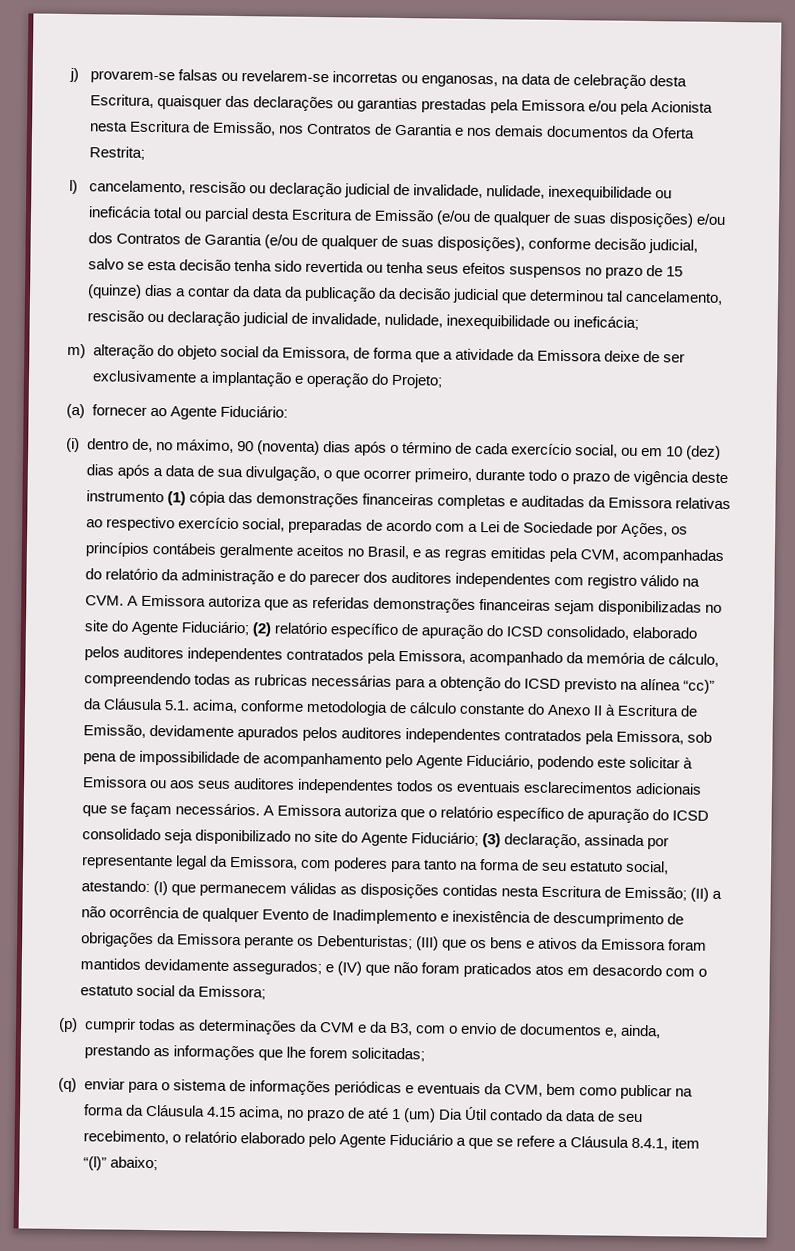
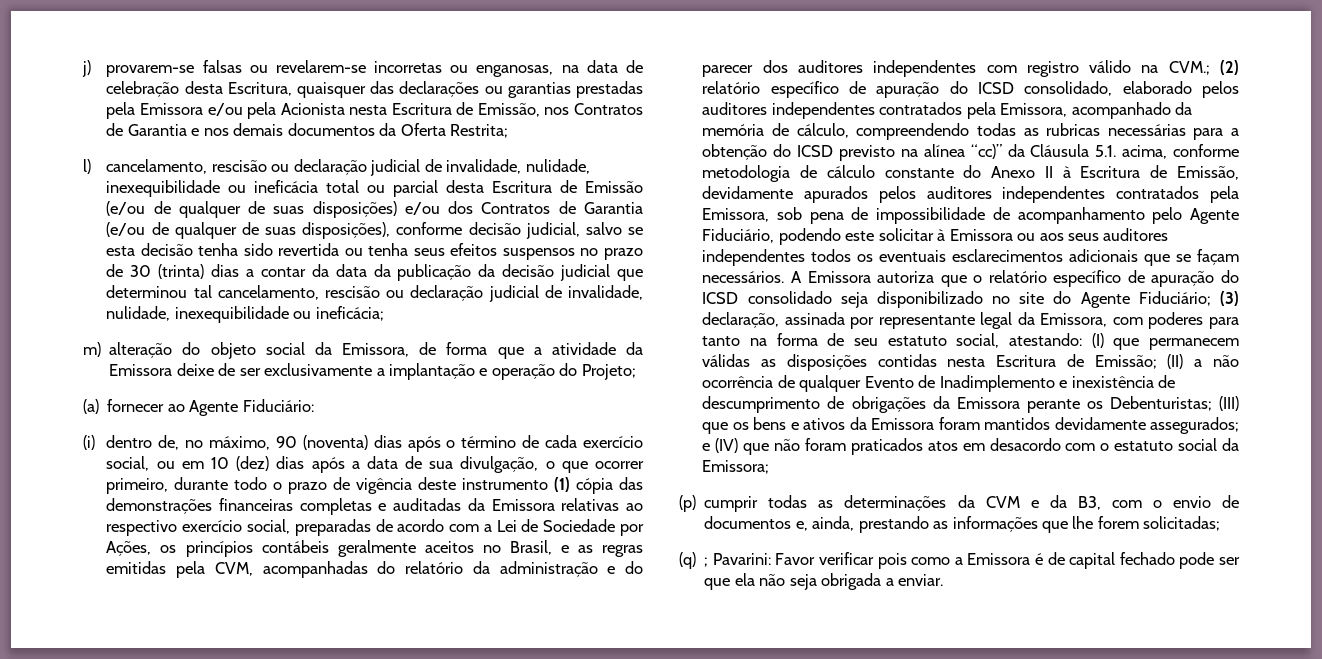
[666,266,684,277] [86,284,142,299] 15 (quinze) -> [130,264,205,279] 30 (trinta)
[84,594,723,616] [83,620,250,636] CVM. A Emissora autoriza que as referidas demonstrações financeiras sejam disponibilizadas no site do Agente Fiduciário; -> [1168,61,1210,75] CVM.;
[83,1078,694,1100] [82,1104,644,1123] [82,1130,701,1151] [82,1156,158,1171] enviar para o sistema de informações periódicas e eventuais da CVM, bem como publicar na forma da Cláusula 4.15 acima, no prazo de até 1 (um) Dia Útil contado da data de seu recebimento, o relatório elaborado pelo Agente Fiduciário a que se refere a Cláusula 8.4.1, item “(l)” abaixo; -> [704,552,1240,569] [704,573,943,590] ; Pavarini: Favor verificar pois como a Emissora é de capital fechado pode ser que ela não seja obrigada a enviar.

